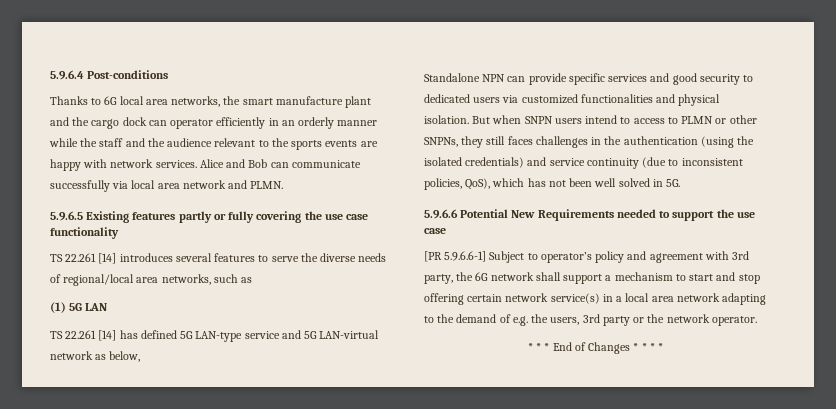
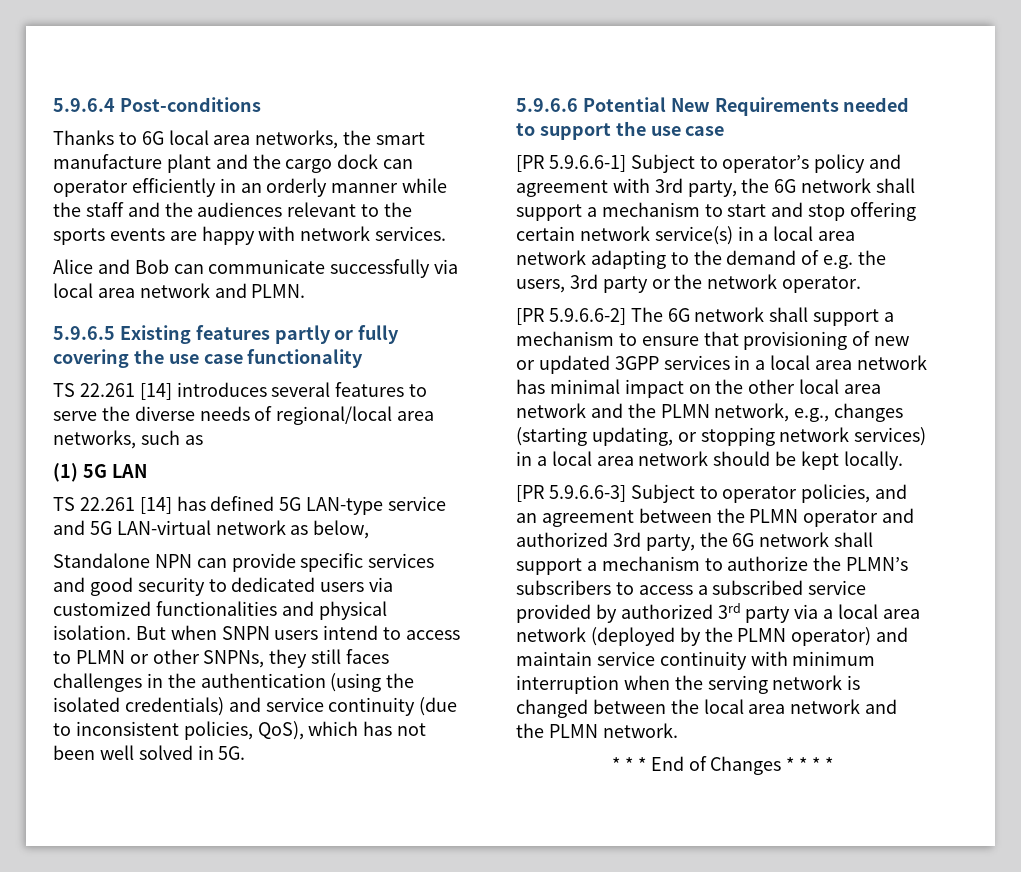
[167,138,213,147] audience -> [197,202,283,217] audiences
(197, 164) none -> (447, 233) //
(757, 321) none -> [516,307,895,326] [516,331,910,350] [516,355,927,374] [516,379,882,398] [516,403,904,422] [516,427,927,446] [516,451,903,470] [516,484,908,503] [516,508,915,527] [516,532,874,551] [516,556,909,575] [516,580,867,595] [516,603,920,623] [516,627,909,646] [516,651,876,670] [516,675,861,694] [516,699,898,718] [516,723,678,738] // [PR 5.9.6.6-2] The 6G network shall support a mechanism to ensure that provisioning of new or updated 3GPP services in a local area network has minimal impact on the other local area network and the PLMN network, e.g., changes (starting updating, or stopping network services) in a local area network should be kept locally. // [PR 5.9.6.6-3] Subject to operator policies, and an agreement between the PLMN operator and authorized 3rd party, the 6G network shall support a mechanism to authorize the PLMN’s subscribers to access a subscribed service provided by authorized 3rd party via a local area network (deployed by the PLMN operator) and maintain service continuity with minimum interruption when the serving network is changed between the local area network and the PLMN network.

